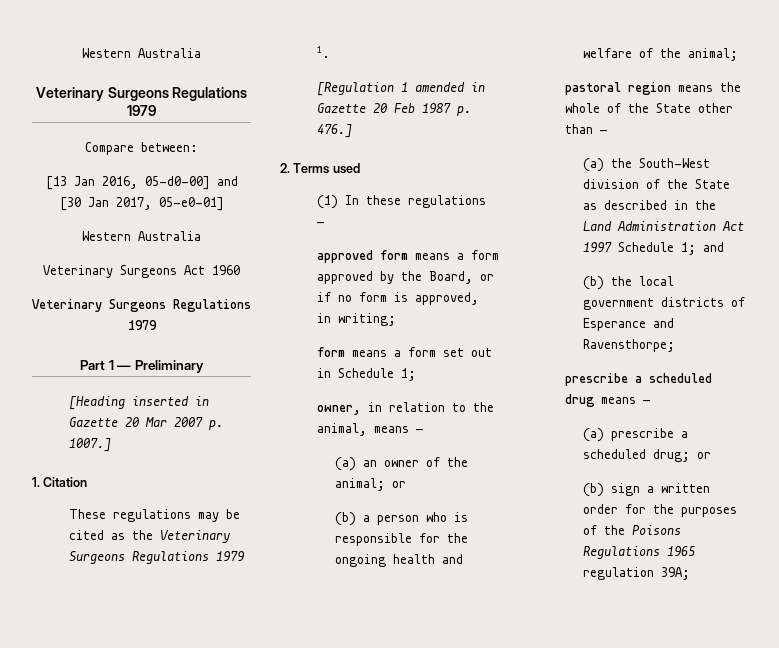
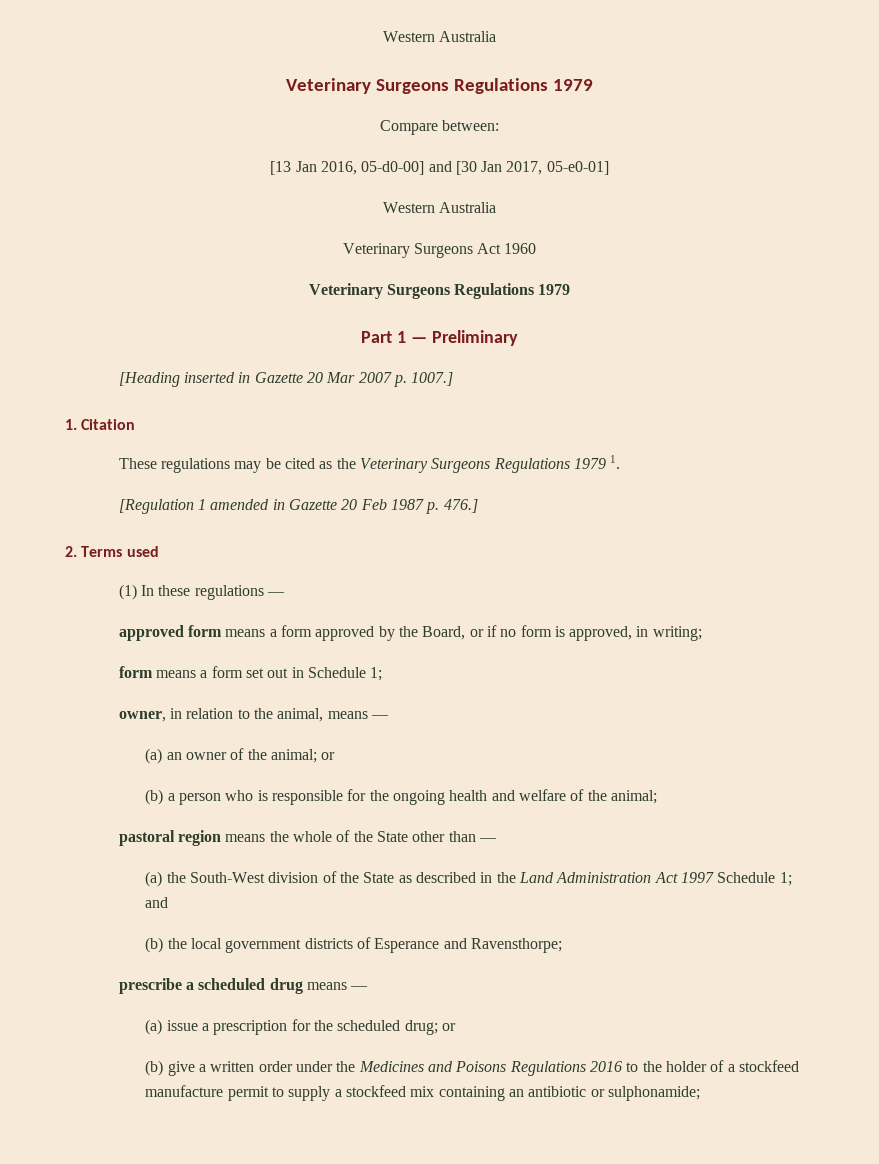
[610,428,688,441] prescribe a -> [166,1019,334,1035] issue a prescription for the
[610,483,640,496] sign -> [167,1061,195,1076] give
[624,504,737,517] [582,525,681,535] [582,546,695,559] [582,567,690,580] for the purposes of the Poisons Regulations 1965 regulation 39A; -> [296,1060,799,1076] [145,1085,701,1101] under the Medicines and Poisons Regulations 2016 to the holder of a stockfeed manufacture permit to supply a stockfeed mix containing an antibiotic or sulphonamide;

